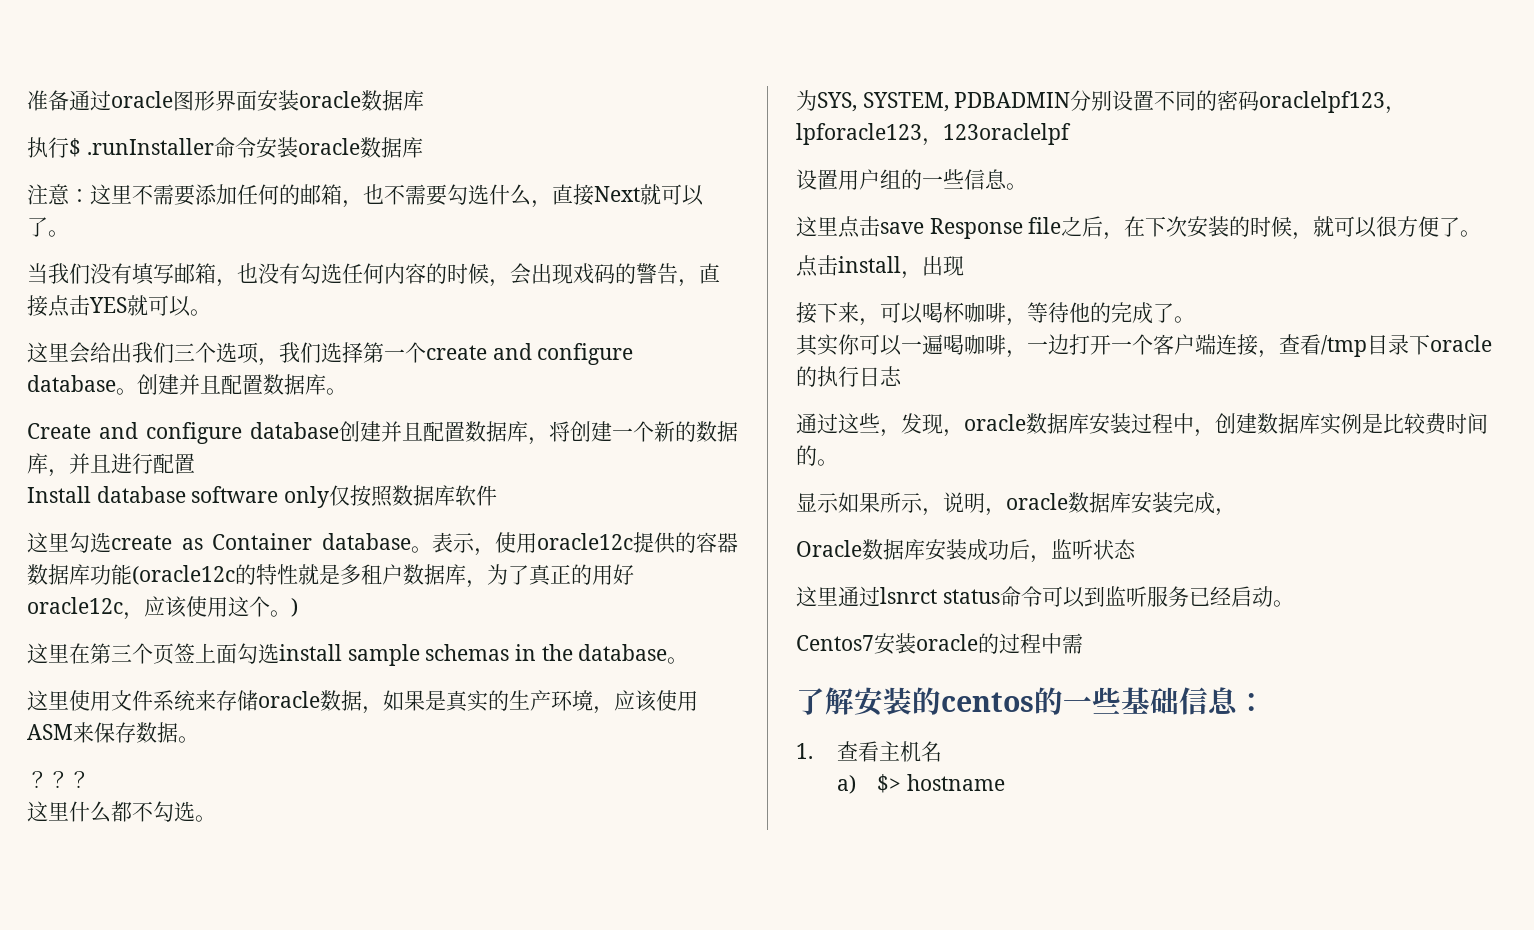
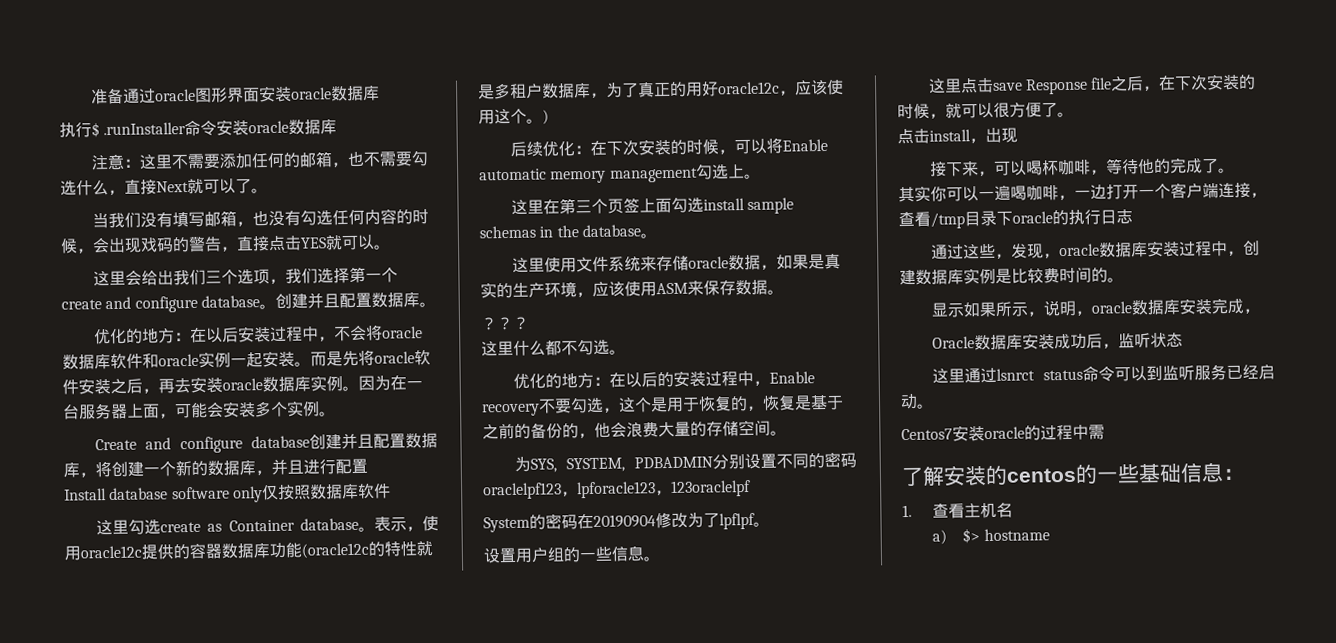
(347, 391) none -> [93,324,423,345] [62,348,431,370] [62,375,423,395] [62,400,336,420] // 优化的地方：在以后安装过程中，不会将oracle数据库软件和oracle实例一起安装。而是先将oracle软件安装之后，再去安装oracle数据库实例。因为在一台服务器上面，可能会安装多个实例。
(298, 607) none -> [509,137,828,157] [479,164,761,184] // 后续优化：在下次安装的时候，可以将Enable automatic memory management勾选上。
(216, 818) none -> [512,370,815,389] [482,395,844,417] [482,419,787,440] // 优化的地方：在以后的安装过程中，Enable recovery不要勾选，这个是用于恢复的，恢复是基于之前的备份的，他会浪费大量的存储空间。
(1071, 134) none -> [483,511,770,533] // System的密码在20190904修改为了lpflpf。

